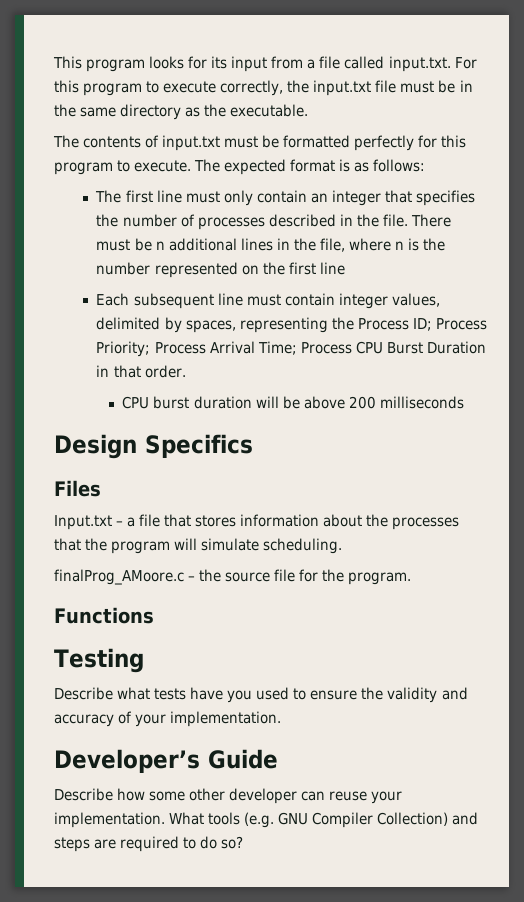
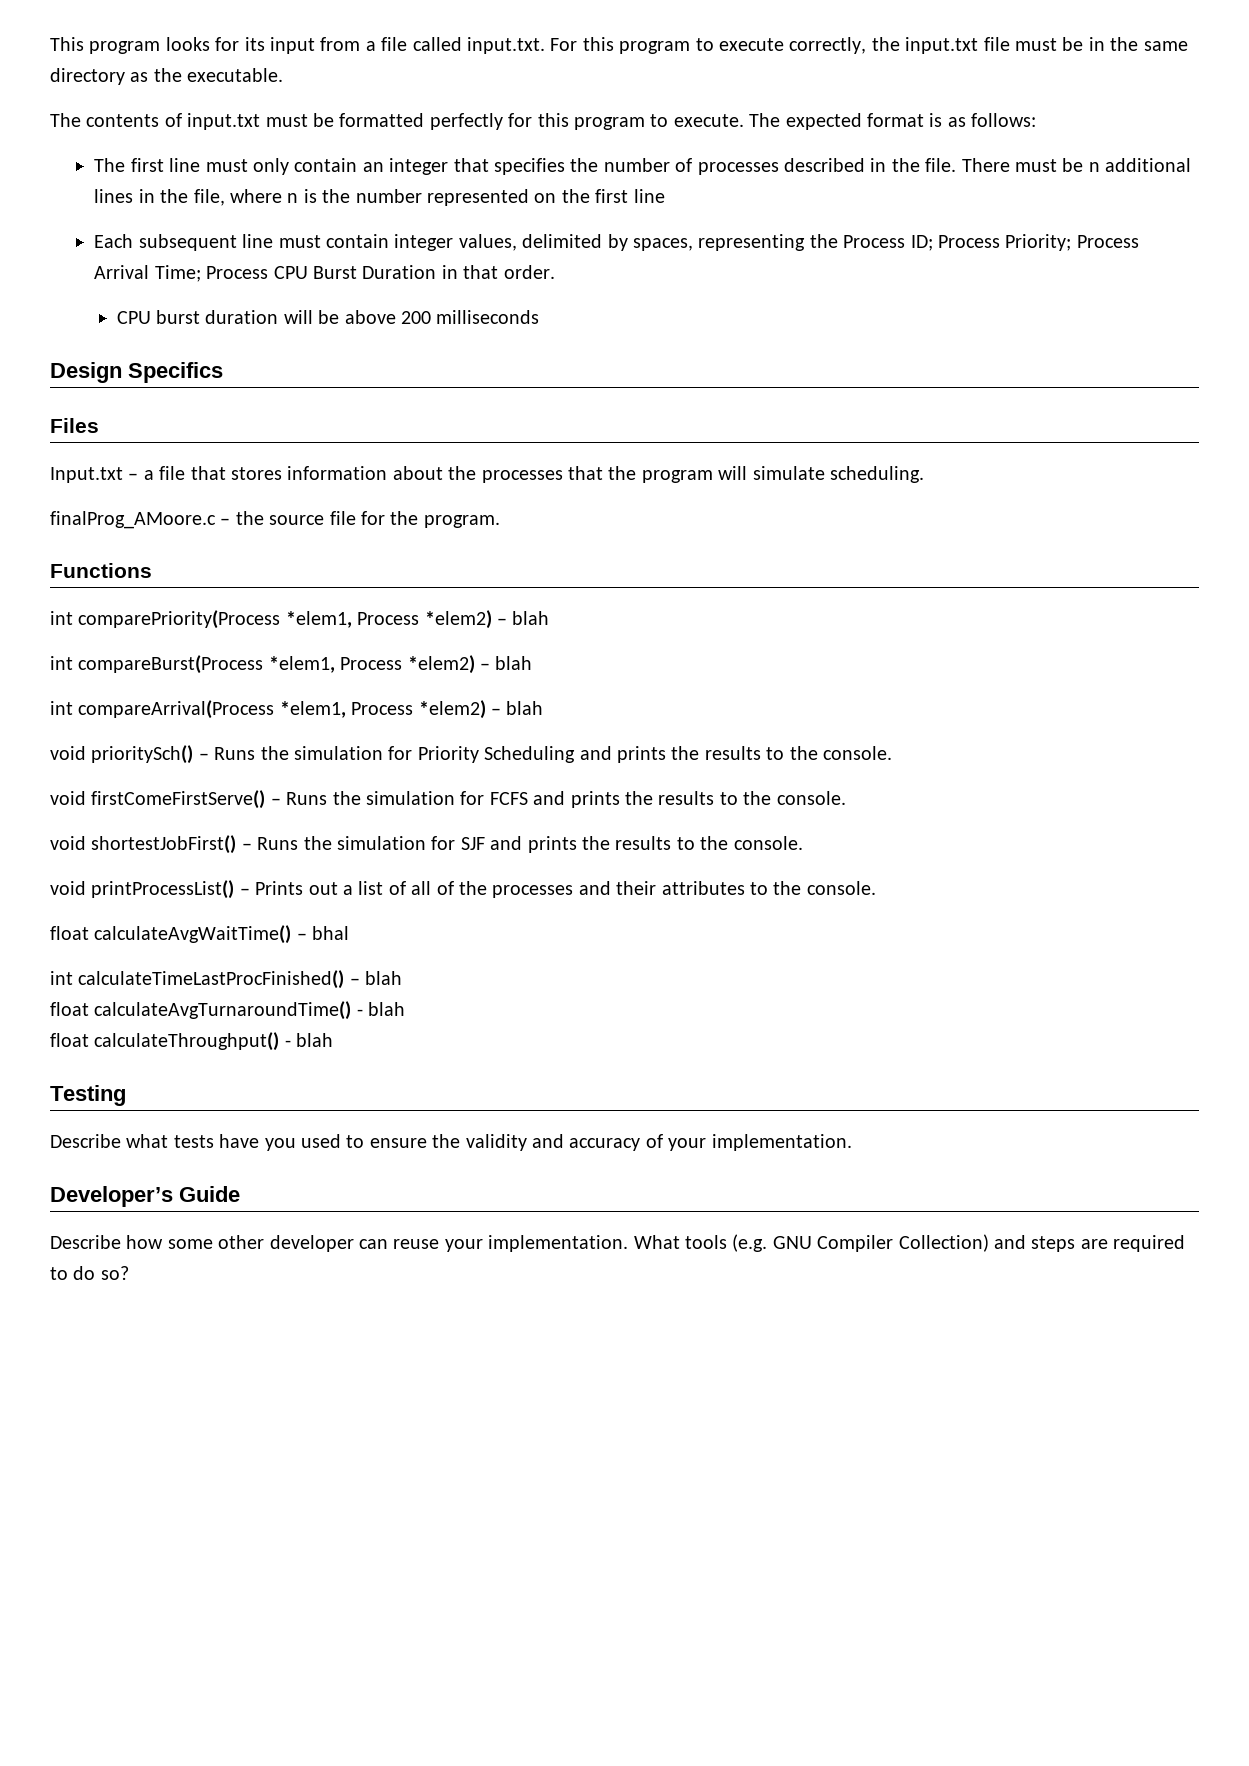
(154, 615) none -> [50,610,550,629] [50,655,533,674] [50,700,544,719] [50,745,892,764] [50,790,846,809] [50,835,803,854] [50,880,876,899] [50,925,350,944] [50,970,403,989] [50,1001,406,1020] [50,1032,334,1051] // int comparePriority(Process *elem1, Process *elem2) – blah // int compareBurst(Process *elem1, Process *elem2) – blah // int compareArrival(Process *elem1, Process *elem2) – blah // void prioritySch() – Runs the simulation for Priority Scheduling and prints the results to the console. // void firstComeFirstServe() – Runs the simulation for FCFS and prints the results to the console. // void shortestJobFirst() – Runs the simulation for SJF and prints the results to the console. // void printProcessList() – Prints out a list of all of the processes and their attributes to the console. // float calculateAvgWaitTime() – bhal // int calculateTimeLastProcFinished() – blah // float calculateAvgTurnaroundTime() - blah // float calculateThroughput() - blah

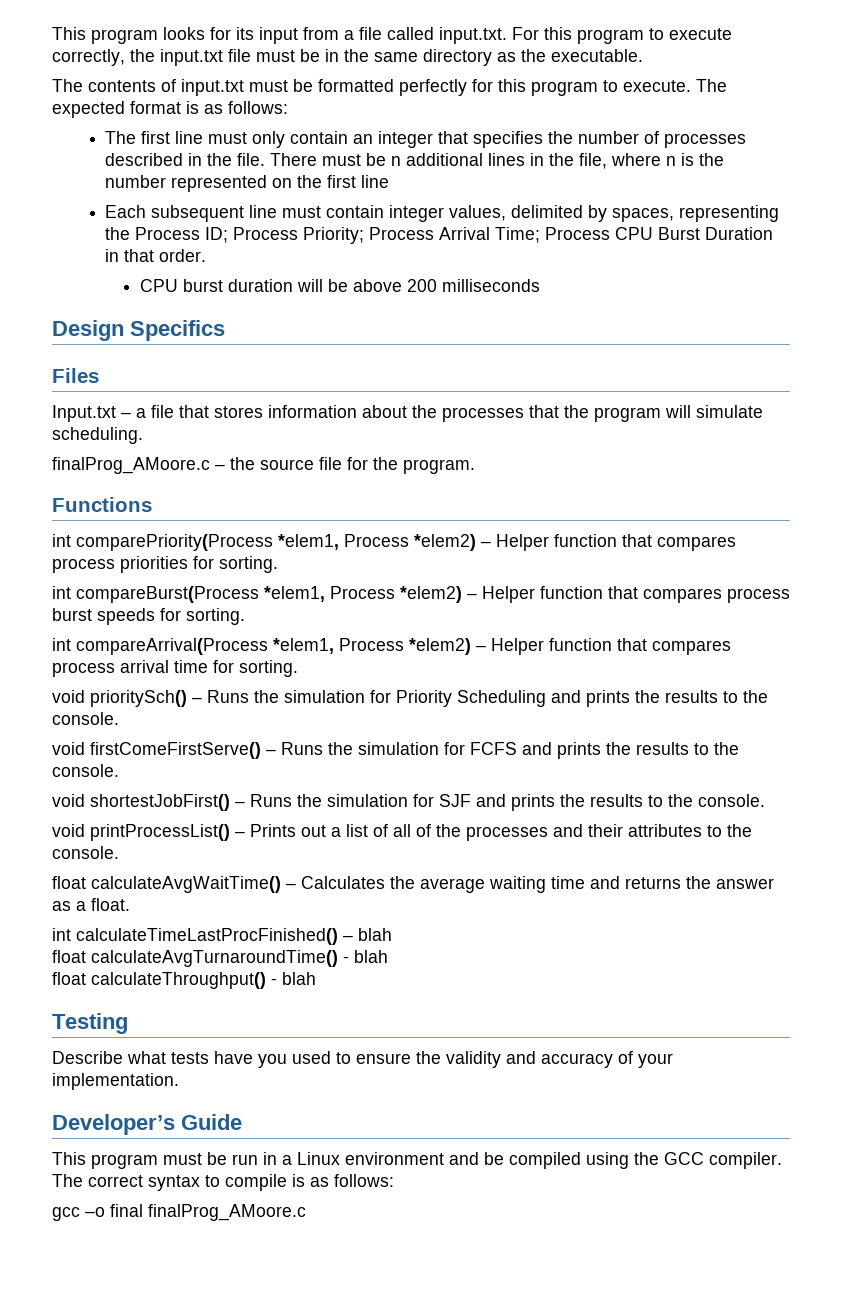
[512,611,550,625] blah -> [496,534,736,551] [52,556,278,573] Helper function that compares process priorities for sorting.
[495,656,533,670] blah -> [482,586,790,603] [52,608,245,625] Helper function that compares process burst speeds for sorting.
[506,701,544,715] blah -> [491,638,731,655] [52,660,298,677] Helper function that compares process arrival time for sorting.
[312,926,350,940] bhal -> [301,876,774,893] [52,898,130,911] Calculates the average waiting time and returns the answer as a float.
[50,1234,1186,1252] [50,1266,129,1280] Describe how some other developer can reuse your implementation. What tools (e.g. GNU Compiler Collection) and steps are required to do so? -> [52,1152,782,1169] [52,1174,394,1191] [52,1204,306,1221] This program must be run in a Linux environment and be compiled using the GCC compiler. The correct syntax to compile is as follows: // gcc –o final finalProg_AMoore.c

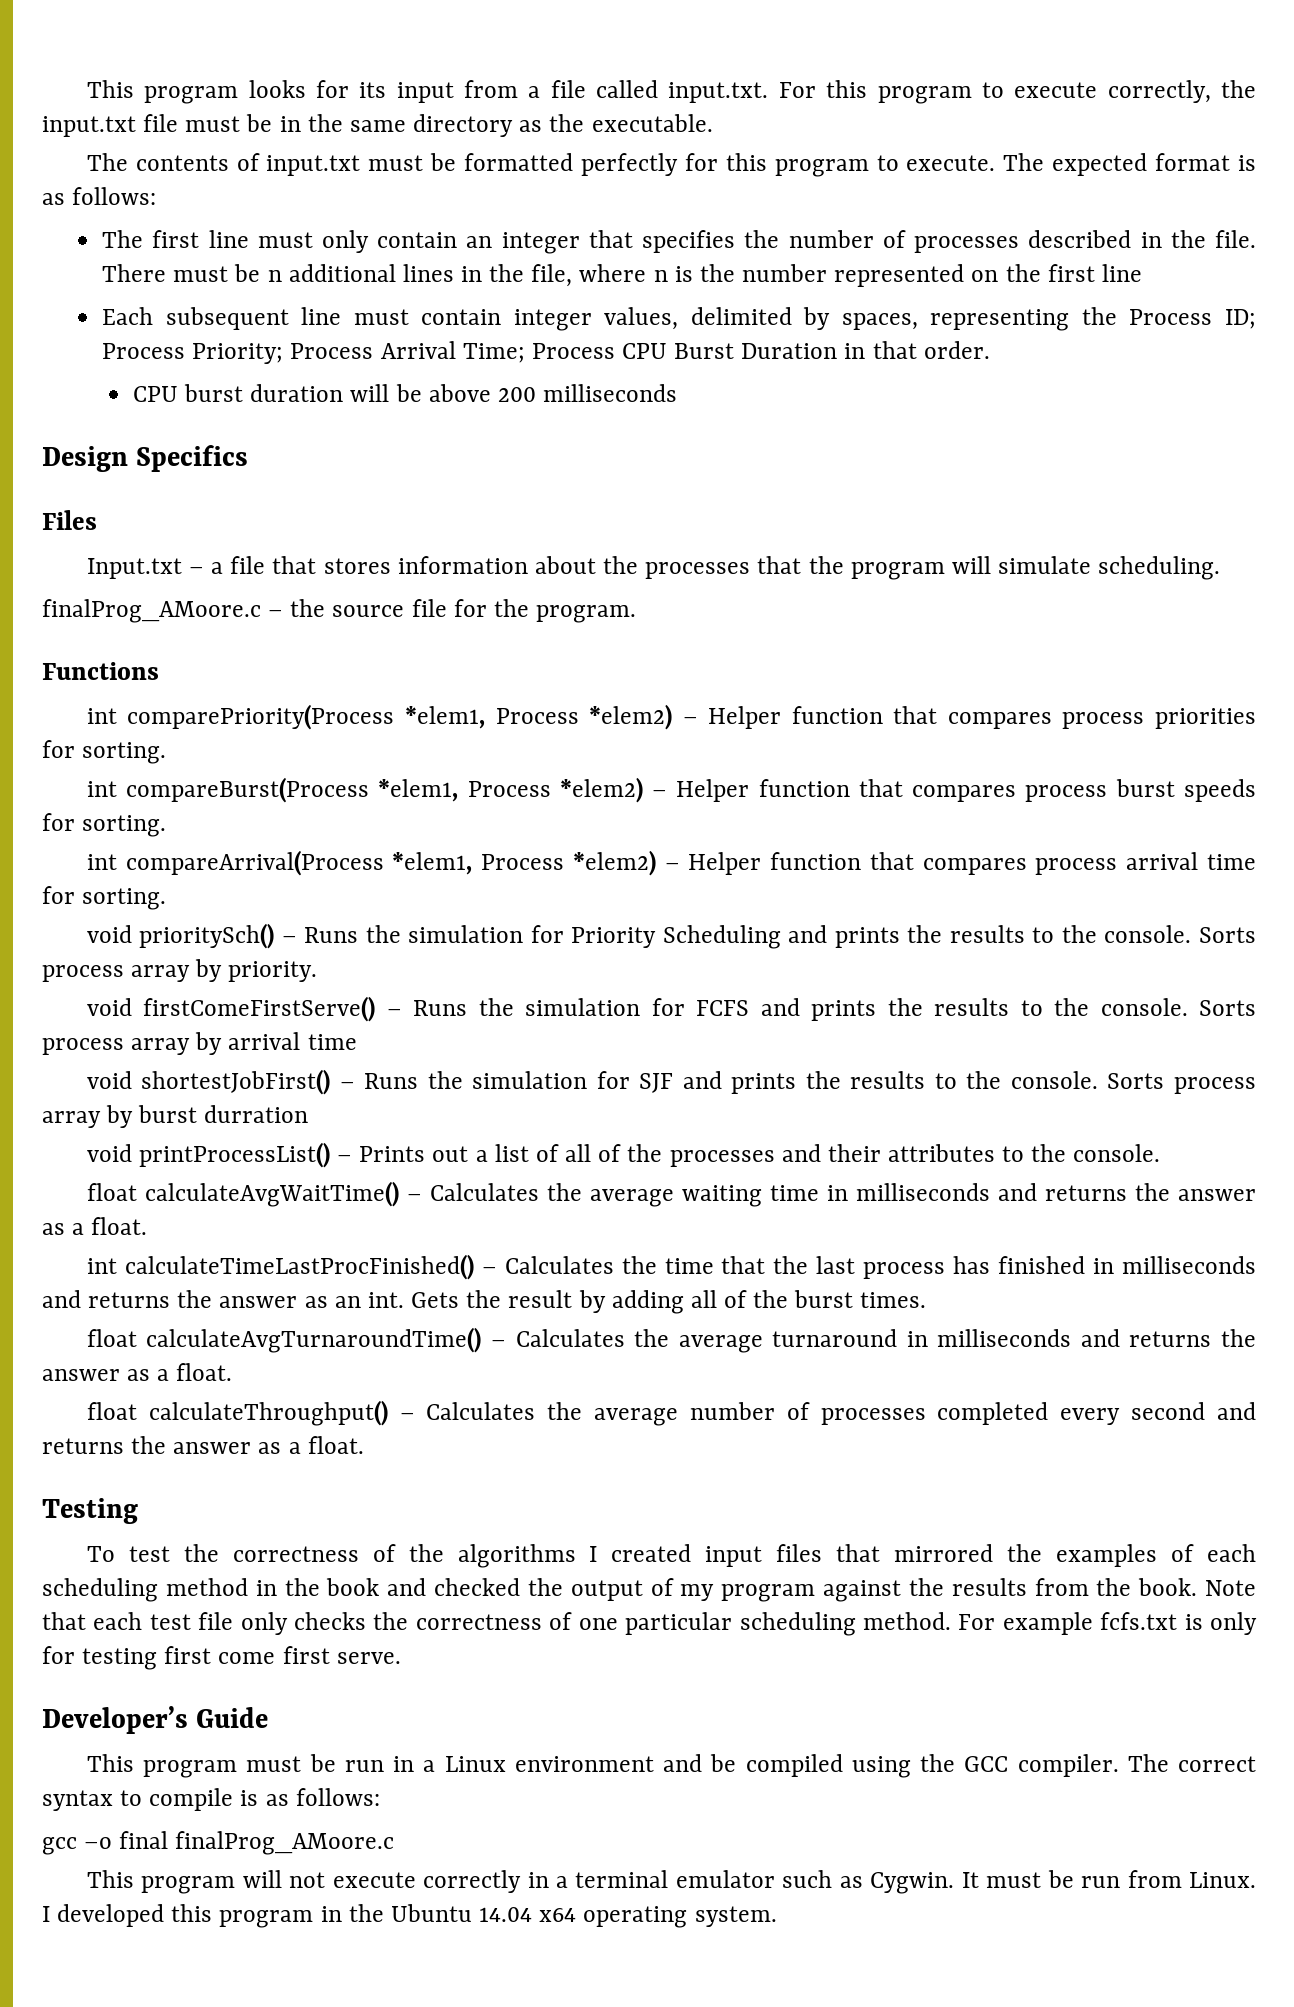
(119, 718) none -> [1199,927,1256,943] [42,959,318,982] Sorts process array by priority.
(119, 770) none -> [1199,1000,1257,1016] [42,1032,357,1055] Sorts process array by arrival time
(765, 800) none -> [1107,1073,1256,1094] [42,1105,309,1128] Sorts process array by burst durration
(585, 882) none -> [826,1183,990,1201] in milliseconds
[358,928,392,941] [52,950,388,967] [52,972,316,989] [52,1013,128,1034] [52,1051,673,1068] [52,1073,179,1090] blah // float calculateAvgTurnaroundTime() - blah // float calculateThroughput() - blah // Testing // Describe what tests have you used to ensure the validity and accuracy of your implementation. -> [504,1256,1256,1279] [42,1290,927,1314] [86,1327,1256,1353] [42,1363,233,1381] [86,1400,1256,1426] [42,1436,364,1454] [42,1498,138,1524] [86,1544,1256,1568] [42,1578,1256,1602] [42,1612,1257,1636] [42,1646,401,1670] Calculates the time that the last process has finished in milliseconds and returns the answer as an int. Gets the result by adding all of the burst times. // float calculateAvgTurnaroundTime() – Calculates the average turnaround in milliseconds and returns the answer as a float. // float calculateThroughput() – Calculates the average number of processes completed every second and returns the answer as a float. // Testing // To test the correctness of the algorithms I created input files that mirrored the examples of each scheduling method in the book and checked the output of my program against the results from the book. Note that each test file only checks the correctness of one particular scheduling method. For example fcfs.txt is only for testing first come first serve.
(306, 1212) none -> [86,1870,1257,1894] [42,1904,777,1928] // This program will not execute correctly in a terminal emulator such as Cygwin. It must be run from Linux. I developed this program in the Ubuntu 14.04 x64 operating system.

